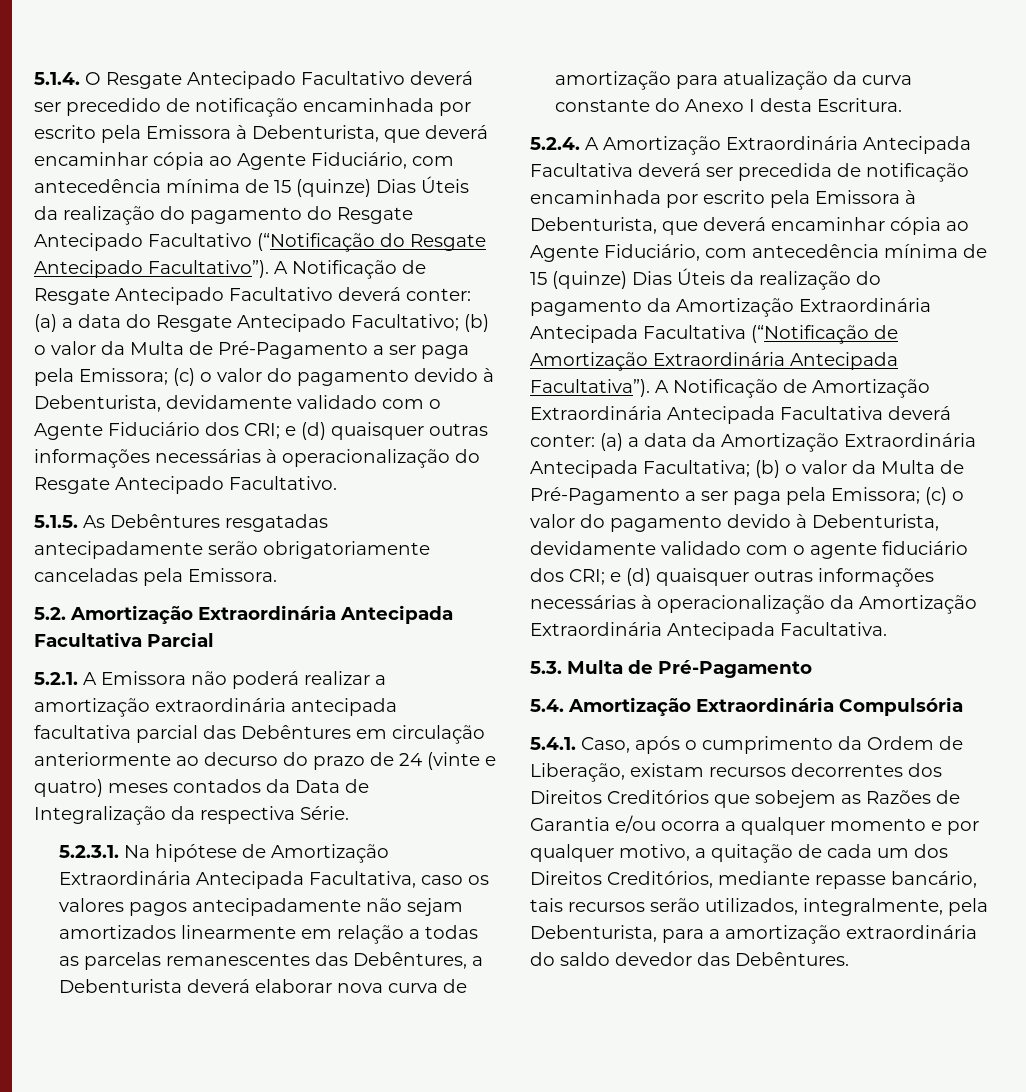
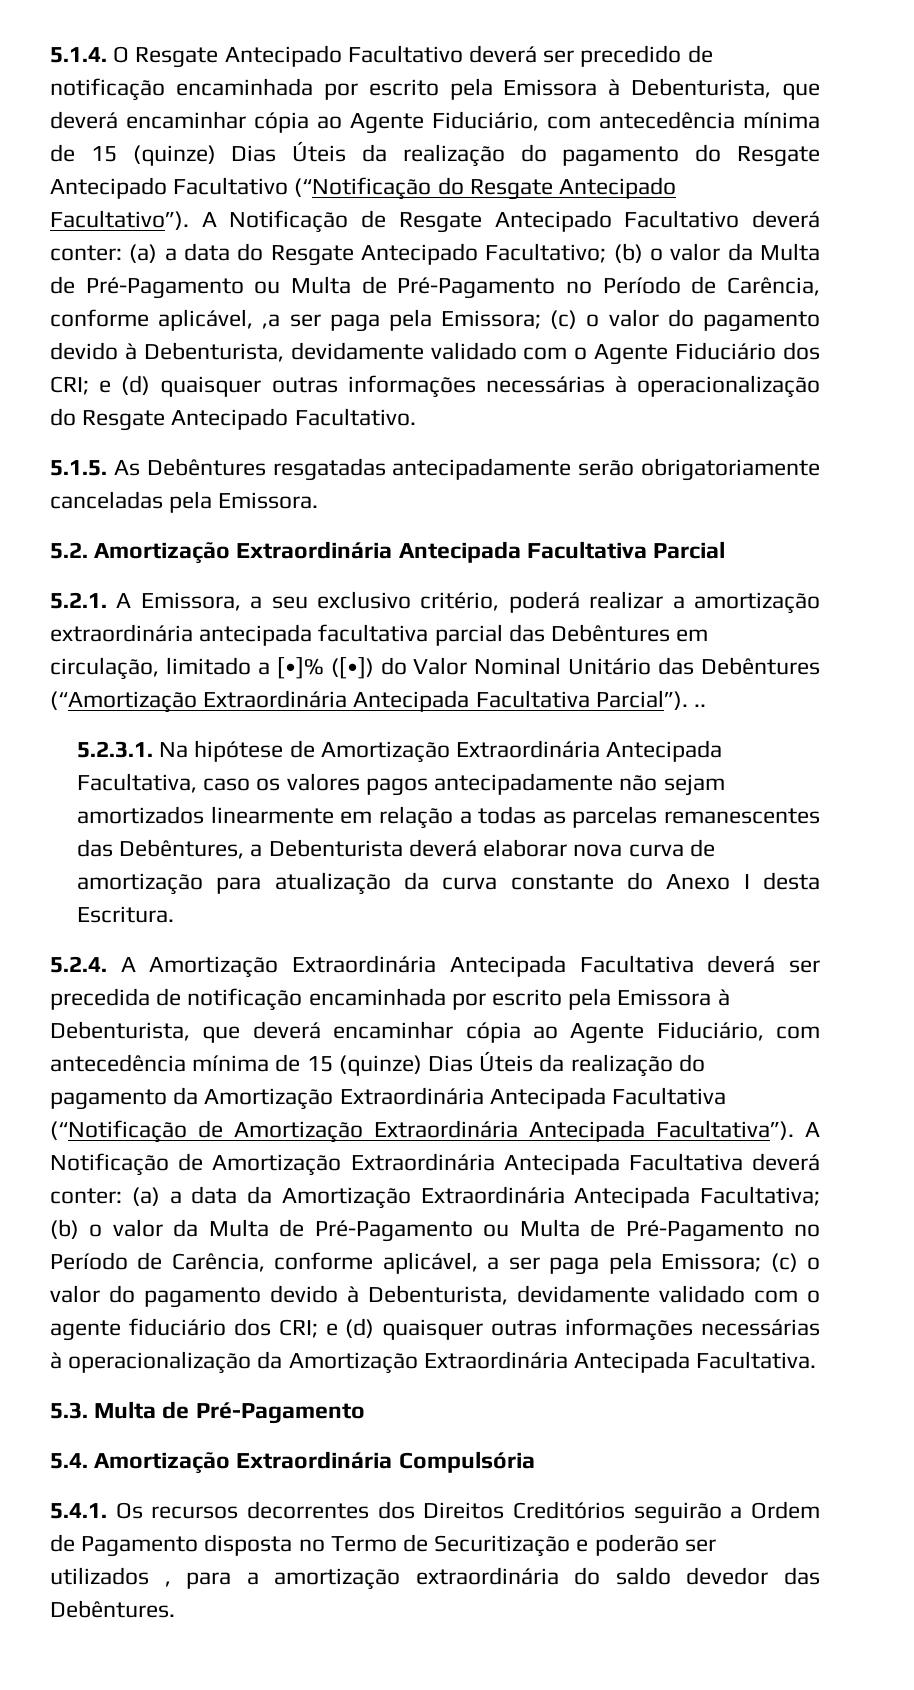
[373,345,384,355] a -> [254,276,820,299] [50,309,281,331] ou Multa de Pré-Pagamento no Período de Carência, conforme aplicável, ,a
[101,671,227,685] Emissora não -> [140,591,500,611] Emissora, a seu exclusivo critério,
[392,725,485,744] [34,752,496,770] [34,779,369,797] [34,806,349,825] circulação anteriormente ao decurso do prazo de 24 (vinte e quatro) meses contados da Data de Integralização da respectiva Série. -> [50,657,820,680] [50,690,707,713] circulação, limitado a [•]% ([•]) do Valor Nominal Unitário das Debêntures (“Amortização Extraordinária Antecipada Facultativa Parcial”). ..
(680, 496) none -> [483,1219,820,1242] [50,1252,478,1274] ou Multa de Pré-Pagamento no Período de Carência, conforme aplicável,
[581,736,963,754] [530,763,704,782] Caso, após o cumprimento da Ordem de Liberação, existam -> [115,1502,143,1519] Os
[714,790,960,808] [530,815,979,835] [530,844,948,863] [530,871,977,889] [530,898,988,916] [530,925,657,942] que sobejem as Razões de Garantia e/ou ocorra a qualquer momento e por qualquer motivo, a quitação de cada um dos Direitos Creditórios, mediante repasse bancário, tais recursos serão utilizados, integralmente, pela Debenturista, -> [633,1501,820,1524] [50,1534,716,1557] [50,1567,171,1587] seguirão a Ordem de Pagamento disposta no Termo de Securitização e poderão ser utilizados ,

